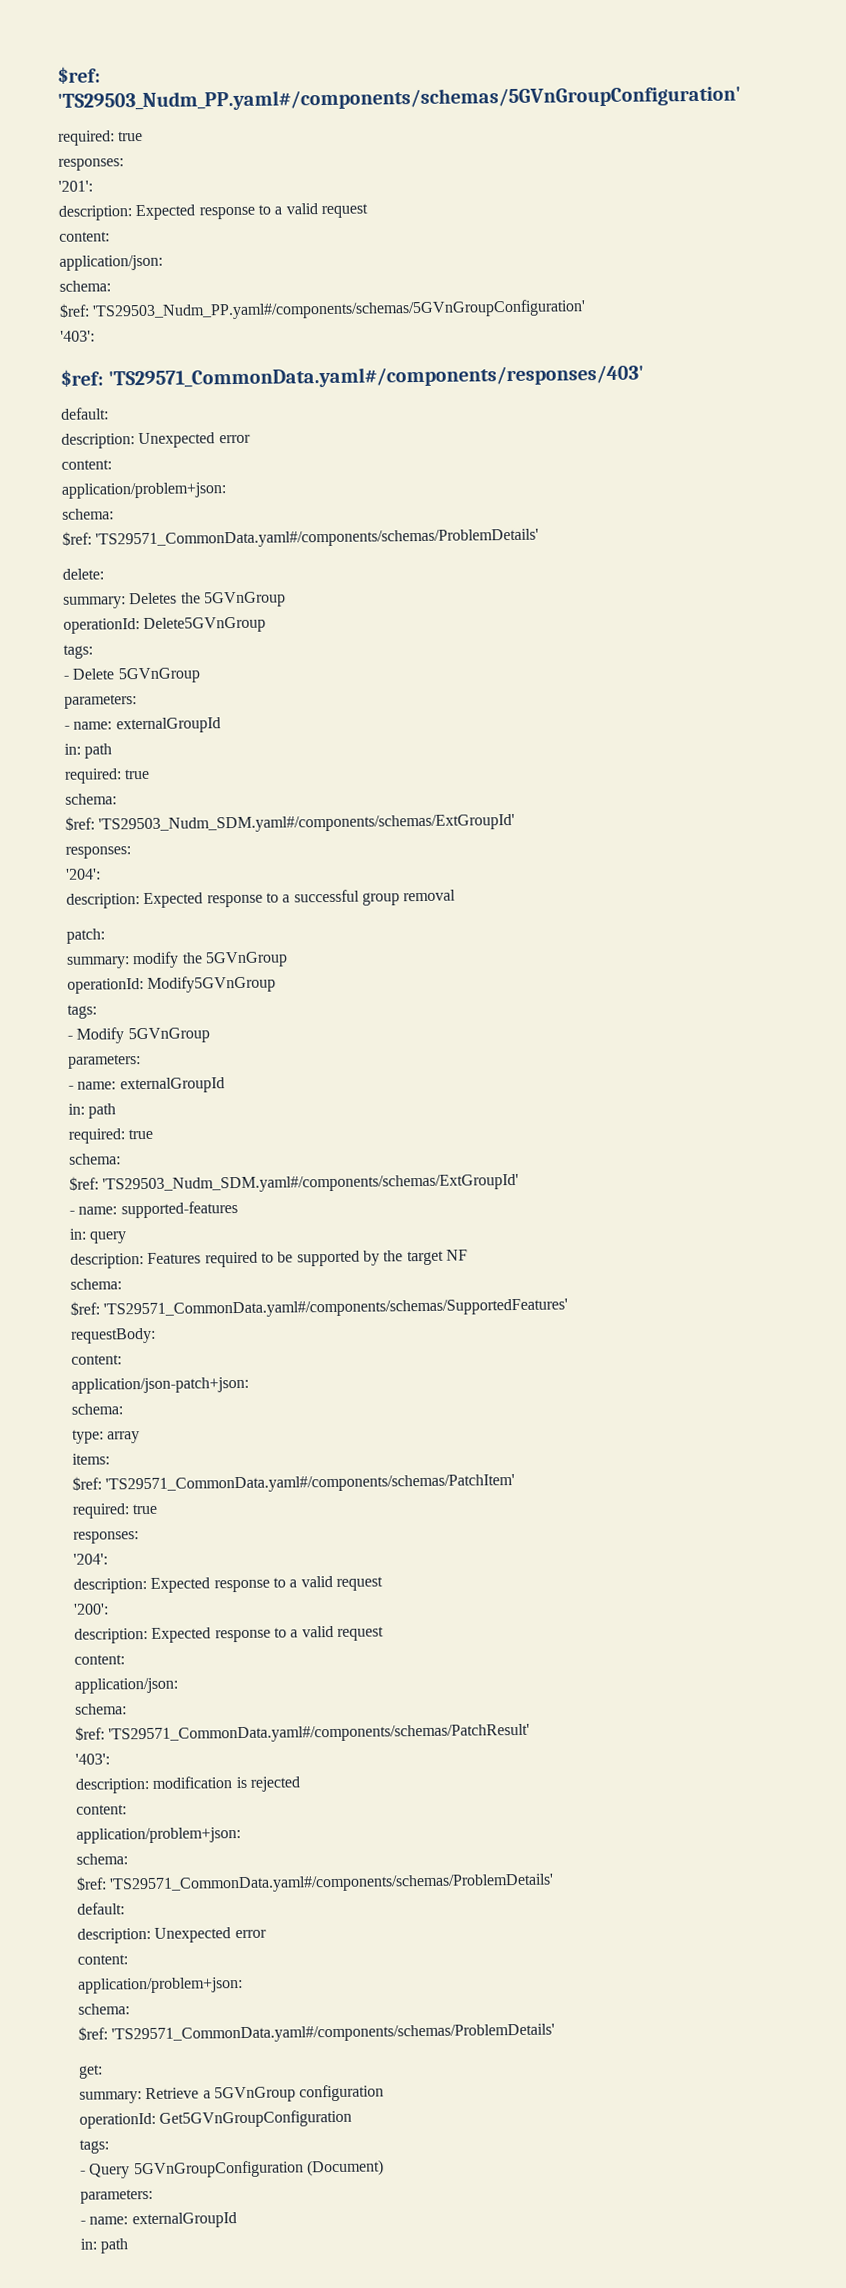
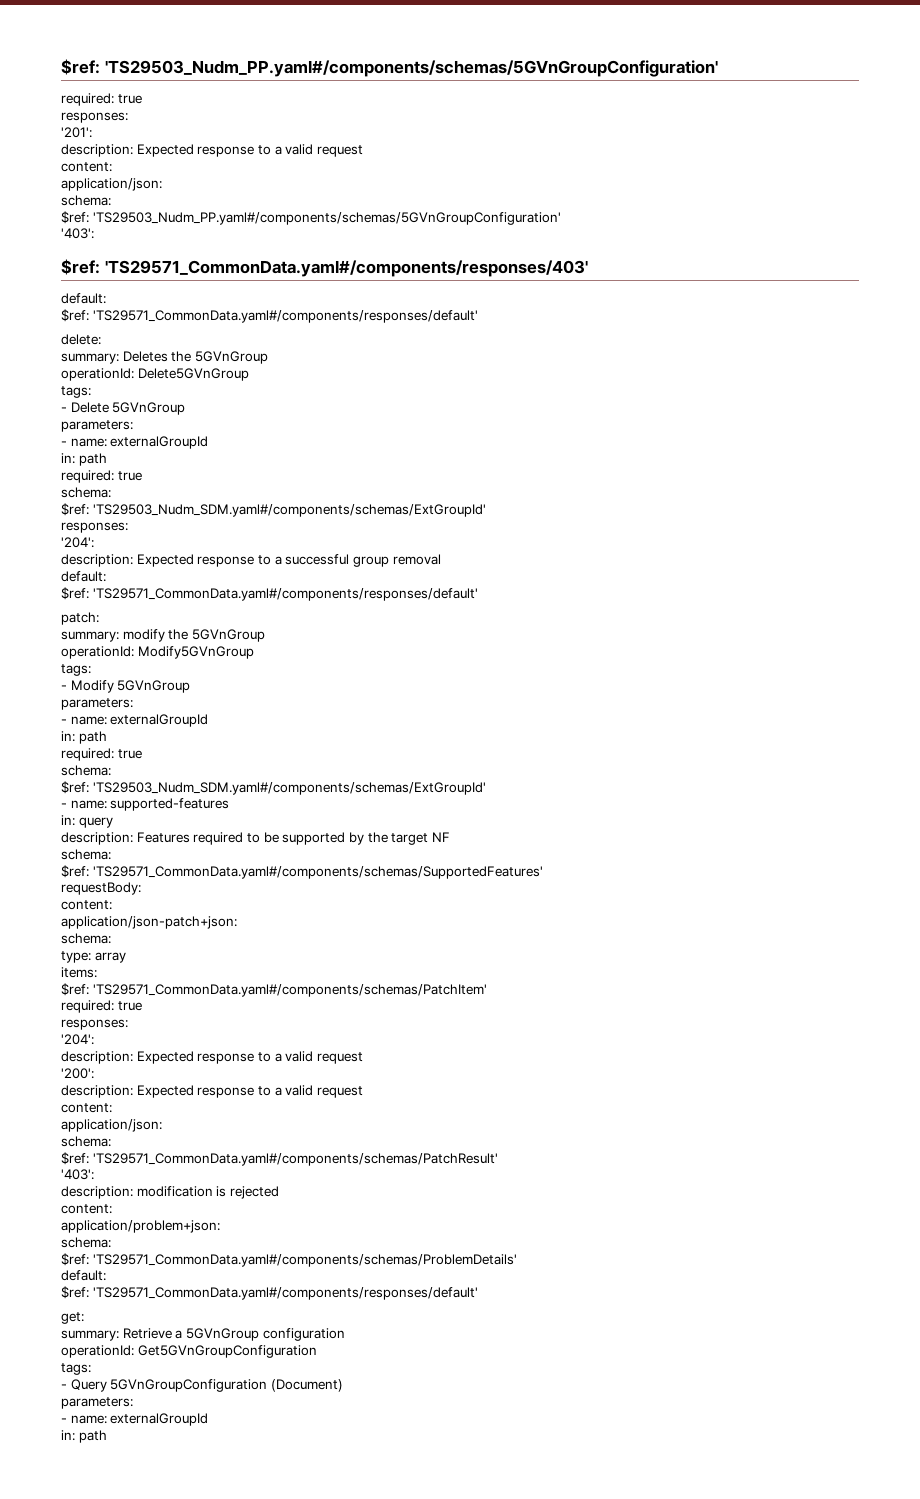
[61,432,251,449] [61,459,112,470] [61,482,226,499] [62,508,114,520] [62,528,540,549] // description: Unexpected error // content: // application/problem+json: // schema: // $ref: 'TS29571_CommonData.yaml#/components/schemas/ProblemDetails' -> [61,309,478,323] // $ref: 'TS29571_CommonData.yaml#/components/responses/default'
(457, 895) none -> [61,571,106,582] [61,587,478,601] // default: // $ref: 'TS29571_CommonData.yaml#/components/responses/default'
[77,1927,267,1944] [77,1954,128,1965] [78,1977,243,1994] [78,2003,130,2015] [78,2023,556,2044] // description: Unexpected error // content: // application/problem+json: // schema: // $ref: 'TS29571_CommonData.yaml#/components/schemas/ProblemDetails' -> [61,1286,478,1300] // $ref: 'TS29571_CommonData.yaml#/components/responses/default'

